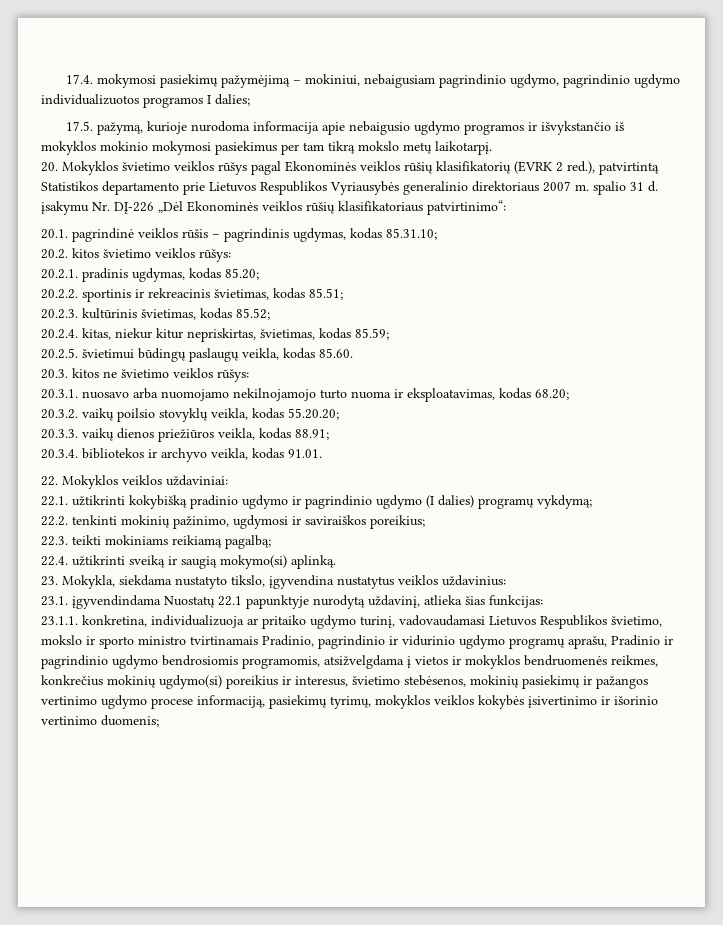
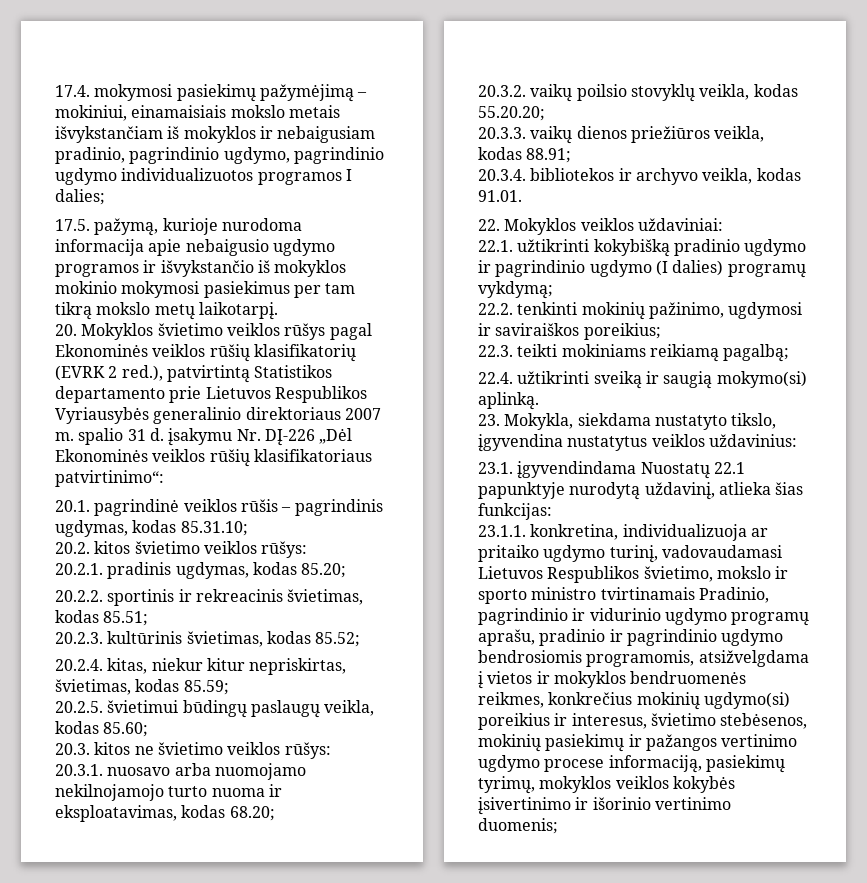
[363,74,435,88] nebaigusiam -> [131,105,340,118] [55,126,376,143] [55,147,125,164] einamaisiais mokslo metais išvykstančiam iš mokyklos ir nebaigusiam pradinio,
[319,348,353,358] 85.60. -> [103,722,149,737] 85.60;
[611,635,660,646] Pradinio -> [539,629,606,646] pradinio

